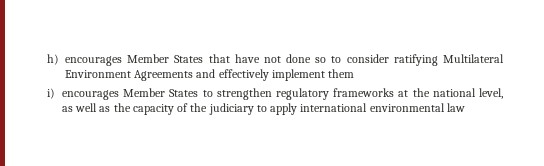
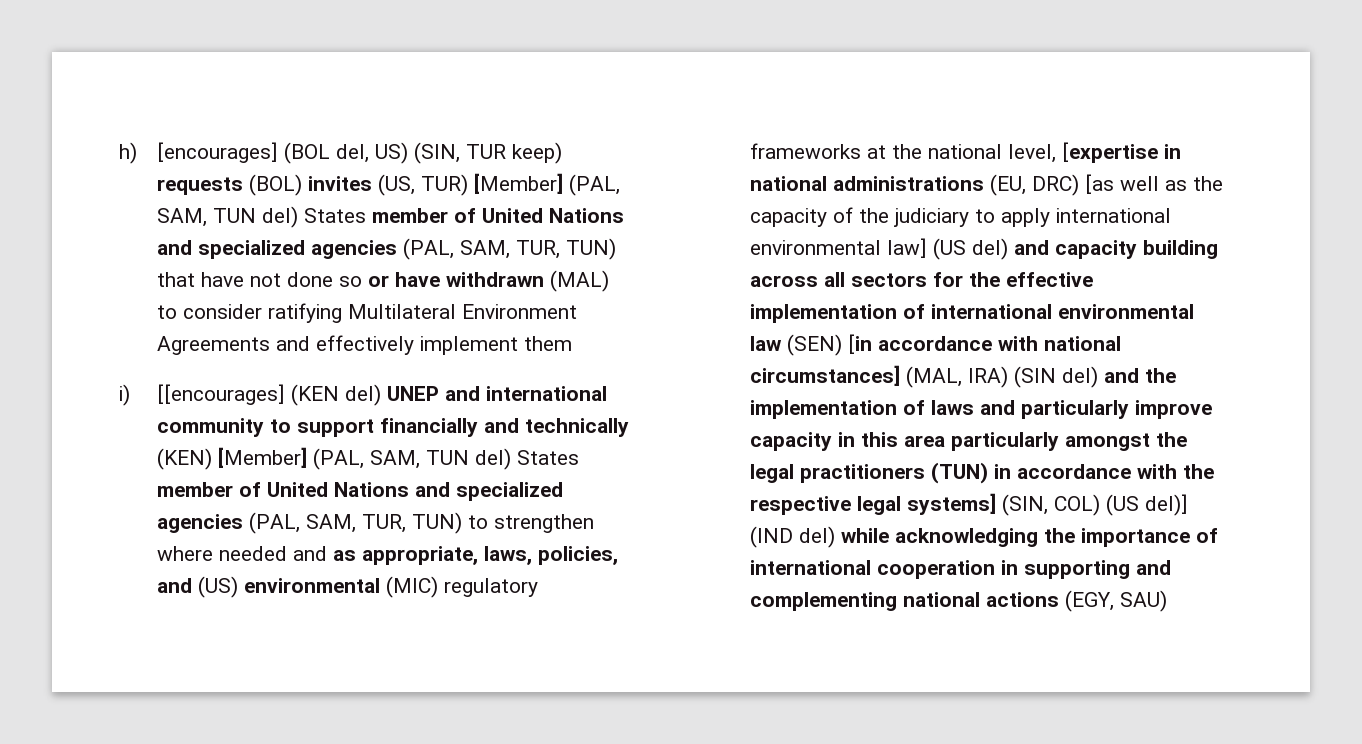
[64,54,204,66] encourages Member States -> [157,142,563,164] [157,173,621,196] [157,206,625,228] [157,238,617,260] [encourages] (BOL del, US) (SIN, TUR keep) requests (BOL) invites (US, TUR) [Member] (PAL, SAM, TUN del) States member of United Nations and specialized agencies (PAL, SAM, TUR, TUN)
(327, 60) none -> [368,270,610,292] or have withdrawn (MAL)
[61,88,272,100] encourages Member States to strengthen -> [157,384,608,406] [157,418,630,437] [157,447,580,470] [157,482,564,501] [157,512,595,534] [157,546,619,565] [157,576,439,598] [[encourages] (KEN del) UNEP and international community to support financially and technically (KEN) [Member] (PAL, SAM, TUN del) States member of United Nations and specialized agencies (PAL, SAM, TUR, TUN) to strengthen where needed and as appropriate, laws, policies, and (US) environmental (MIC)
[61,106,73,112] as -> [1062,142,1182,163] [750,174,1115,196] [expertise in national administrations (EU, DRC) [as
[446,103,465,112] law -> [887,238,1219,260] [750,272,1094,287] [750,304,1195,323] [750,334,1122,356] [750,365,1177,388] [750,400,1213,419] [750,432,1188,451] [750,462,1215,484] [750,493,1189,516] [750,526,1219,548] [750,560,1172,579] [750,590,1168,612] law] (US del) and capacity building across all sectors for the effective implementation of international environmental law (SEN) [in accordance with national circumstances] (MAL, IRA) (SIN del) and the implementation of laws and particularly improve capacity in this area particularly amongst the legal practitioners (TUN) in accordance with the respective legal systems] (SIN, COL) (US del)] (IND del) while acknowledging the importance of international cooperation in supporting and complementing national actions (EGY, SAU)

